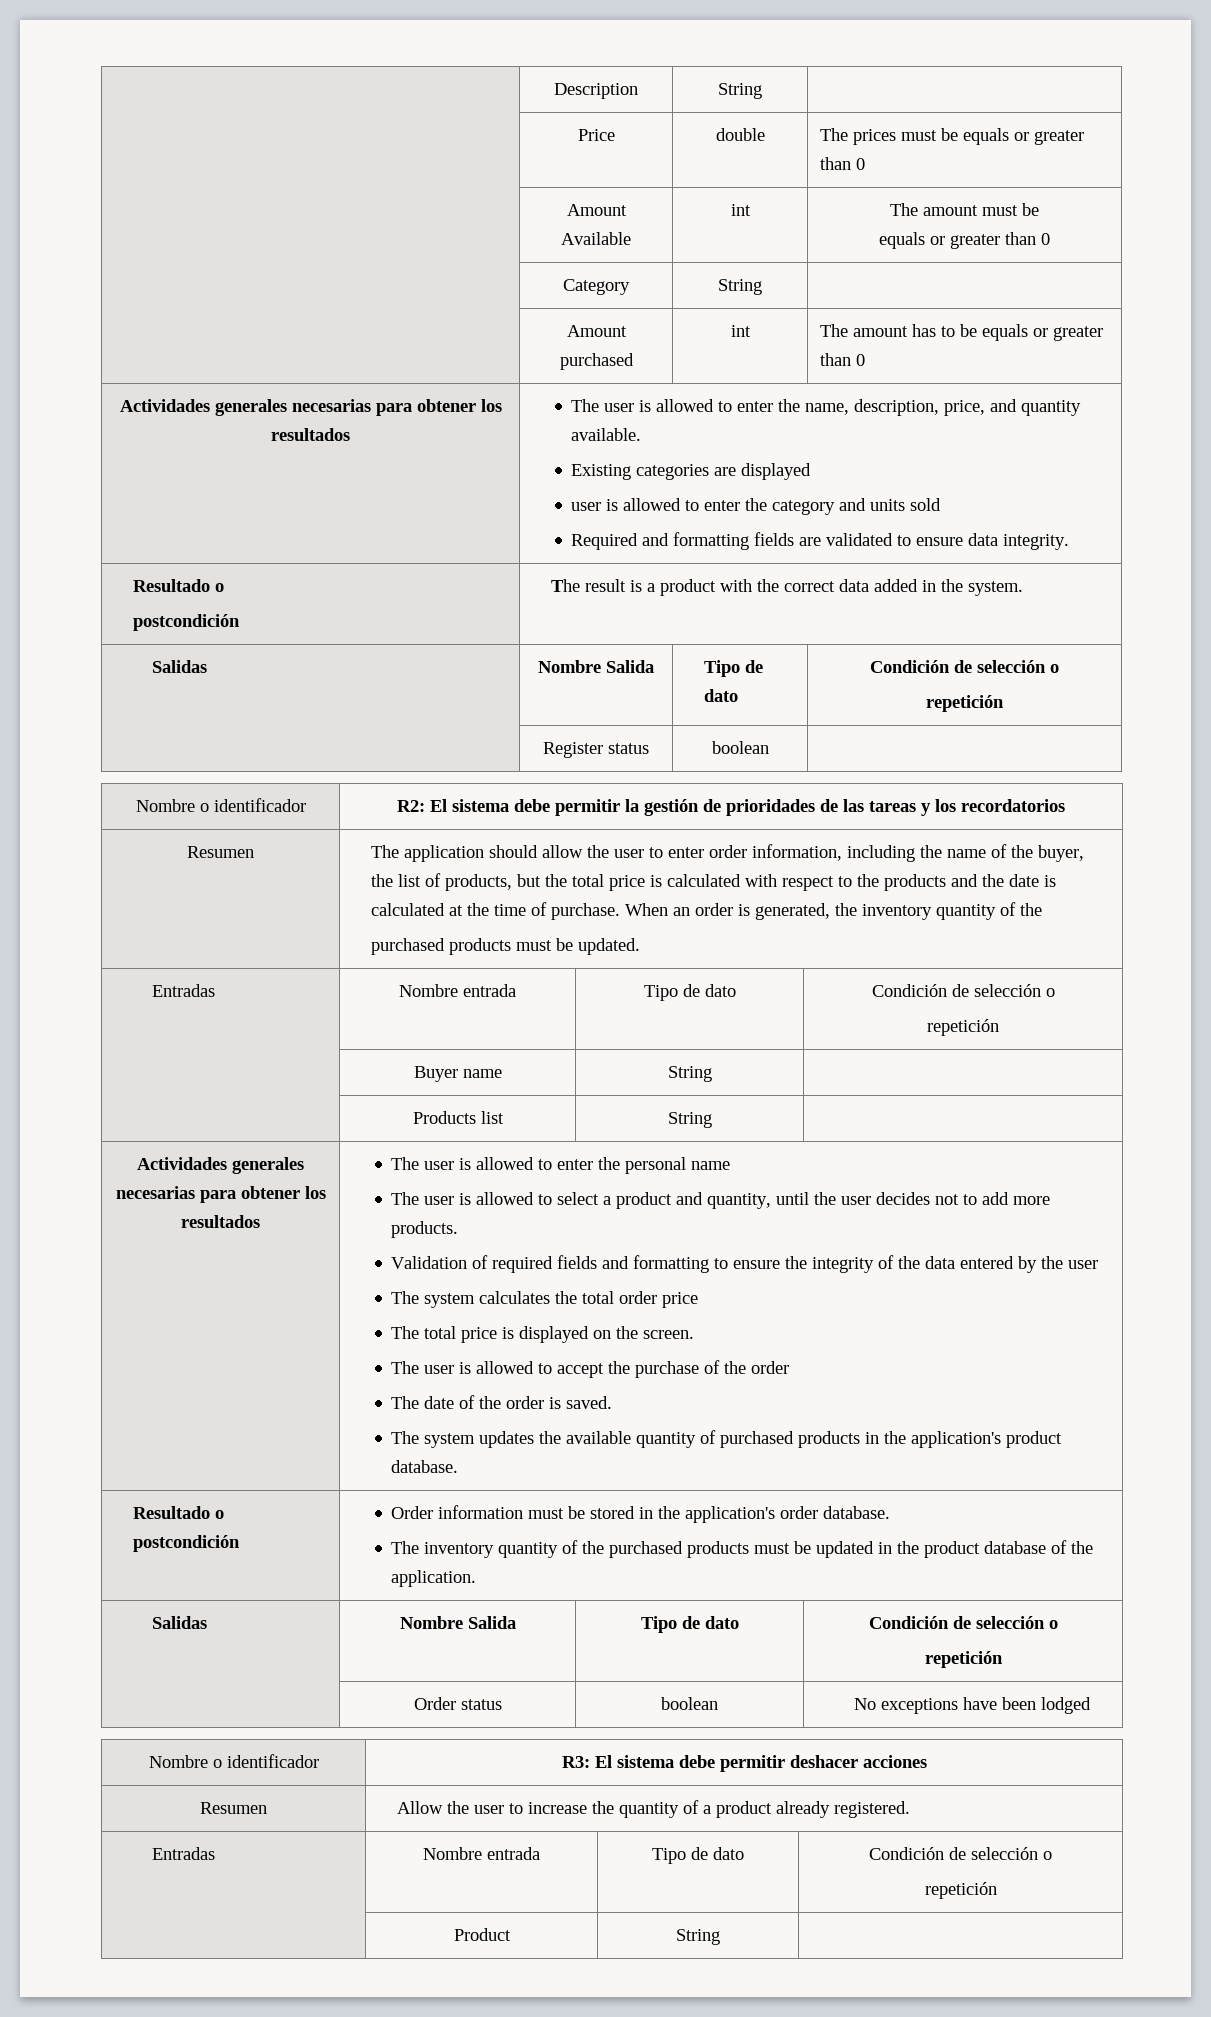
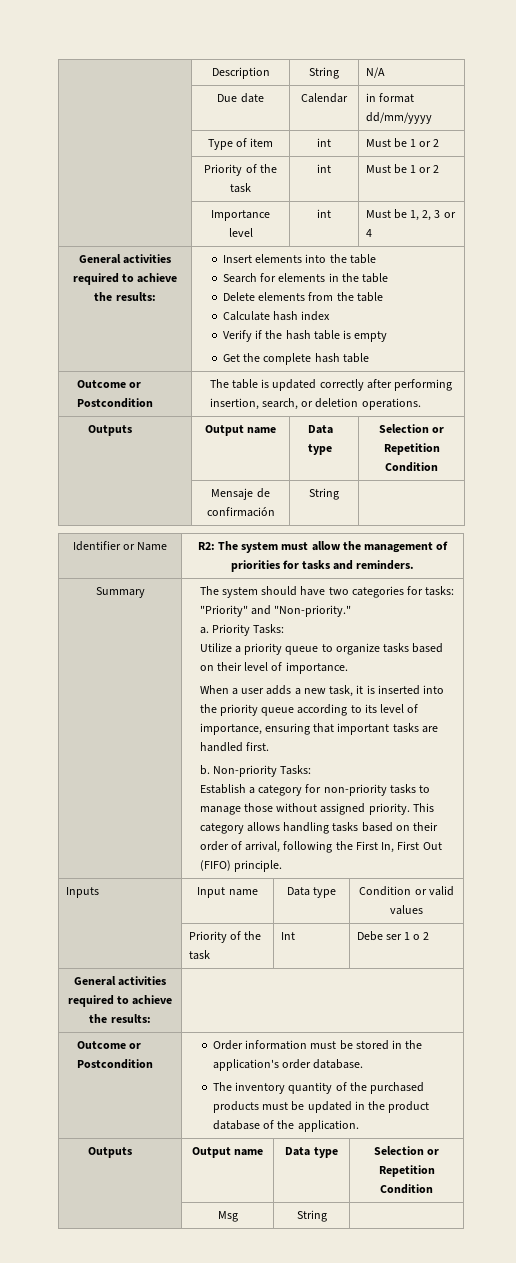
[577,129,615,141] [715,128,765,141] [820,128,1085,145] [820,157,866,170] [566,204,627,216] [561,232,631,245] [730,204,751,216] [890,203,1039,216] [879,232,1050,249] [563,279,630,295] [718,279,762,295] [566,325,627,337] [559,353,634,370] [730,325,751,337] [820,324,1104,341] [820,353,866,366] [119,399,502,416] [271,428,350,441] [571,399,1082,416] [571,428,642,441] [571,463,812,480] [571,498,942,515] [571,532,1070,550] [132,579,224,592] [132,614,240,631] [550,579,1023,596] [151,660,207,673] [538,660,654,673] [703,660,763,677] [703,689,738,702] [870,660,1059,673] [926,695,1004,712] [543,742,649,758] [711,741,769,754] [135,798,306,812] [397,799,1065,816] [187,846,254,858] [370,844,1084,862] [370,873,1056,891] [370,902,1042,920] [370,938,640,955] [151,984,215,997] [399,984,516,997] [643,984,736,1001] [871,984,1055,997] [927,1019,999,1036] [413,1066,502,1082] [667,1066,712,1082] [412,1111,504,1124] [667,1112,712,1128] [137,1157,304,1174] [115,1186,326,1203] [181,1215,260,1228] [391,1157,731,1174] [391,1192,1051,1209] [391,1221,459,1238] [391,1255,1099,1273] [391,1291,699,1308] [391,1326,695,1343] [391,1360,790,1378] [391,1395,613,1409] [391,1430,1063,1448] [391,1460,459,1473] [132,1506,224,1519] [132,1535,240,1552] // | Price | double | The prices must be equals or greater than 0 // | Amount Available | int | The amount must be // equals or greater than 0 // | Category | String | // | Amount purchased | int | The amount has to be equals or greater than 0 // Actividades generales necesarias para obtener los resultados | The user is allowed to enter the name, description, price, and quantity available. // Existing categories are displayed // user is allowed to enter the category and units sold // Required and formatting fields are validated to ensure data integrity. // Resultado o // postcondición | The result is a product with the correct data added in the system. // Salidas | Nombre Salida | Tipo de dato | Condición de selección o // repetición // | Register status | boolean | // Nombre o identificador | R2: El sistema debe permitir la gestión de prioridades de las tareas y los recordatorios // Resumen | The application should allow the user to enter order information, including the name of the buyer, the list of products, but the total price is calculated with respect to the products and the date is calculated at the time of purchase. When an order is generated, the inventory quantity of the // purchased products must be updated. // Entradas | Nombre entrada | Tipo de dato | Condición de selección o // repetición // | Buyer name | String | // | Products list | String | // Actividades generales necesarias para obtener los resultados | The user is allowed to enter the personal name // The user is allowed to select a product and quantity, until the user decides not to add more products. // Validation of required fields and formatting to ensure the integrity of the data entered by the user // The system calculates the total order price // The total price is displayed on the screen. // The user is allowed to accept the purchase of the order // The date of the order is saved. // The system updates the available quantity of purchased products in the application's product database. // Resultado o postcondición -> [365,67,385,78] [217,93,264,103] [301,93,348,103] [365,93,414,103] [365,112,432,124] [207,138,274,150] [317,138,331,147] [365,138,440,148] [204,164,277,176] [230,183,251,193] [317,164,331,173] [365,164,440,174] [211,210,270,221] [228,228,253,237] [317,209,331,218] [365,209,456,221] [365,229,372,237] [78,254,172,264] [72,273,178,285] [94,292,156,301] [222,254,376,264] [222,273,389,283] [222,292,383,302] [222,311,331,321] [222,330,388,342] [222,353,369,365] [76,380,141,388] [76,398,153,408] [209,379,453,391] [209,398,421,410] [87,425,132,436] [204,425,277,436] [307,425,333,434] [307,444,332,455] [378,424,445,433] [383,443,440,455] [385,462,438,472] [211,488,270,500] [206,507,275,517] [309,488,339,500] [72,541,168,551] [197,541,449,553] [230,560,415,572] [95,587,145,598] [199,586,455,598] [199,605,352,617] [199,624,285,636] [199,643,444,655] [199,662,348,674] [199,685,445,697] [199,704,419,716] [199,723,438,735] [199,742,269,752] [199,765,312,777] [199,784,431,796] [199,803,434,815] [199,822,439,834] [199,841,442,853] [199,860,282,872] [65,887,99,898] [197,887,258,898] [286,887,337,898] [359,886,454,896] [390,905,423,915] [188,931,262,943] [188,950,210,960] [280,932,295,940] [356,931,430,941] [73,976,167,986] [67,995,173,1007] [89,1014,151,1023] [76,1041,141,1049] [76,1059,153,1069] N/A // | Due date | Calendar | in format dd/mm/yyyy // | Type of item | int | Must be 1 or 2 // | Priority of the task | int | Must be 1 or 2 // | Importance level | int | Must be 1, 2, 3 or 4 // General activities required to achieve the results: | Insert elements into the table // Search for elements in the table // Delete elements from the table // Calculate hash index // Verify if the hash table is empty // Get the complete hash table // Outcome or Postcondition | The table is updated correctly after performing insertion, search, or deletion operations. // Outputs | Output name | Data type | Selection or Repetition Condition // | Mensaje de confirmación | String | // Identifier or Name | R2: The system must allow the management of priorities for tasks and reminders. // Summary | The system should have two categories for tasks: "Priority" and "Non-priority." // a. Priority Tasks: // Utilize a priority queue to organize tasks based on their level of importance. // When a user adds a new task, it is inserted into the priority queue according to its level of importance, ensuring that important tasks are handled first. // b. Non-priority Tasks: // Establish a category for non-priority tasks to manage those without assigned priority. This category allows handling tasks based on their order of arrival, following the First In, First Out (FIFO) principle. // Inputs | Input name | Data type | Condition or valid values // | Priority of the task | Int | Debe ser 1 o 2 // General activities required to achieve the results: | // Outcome or Postcondition
[151,1616,207,1629] [399,1616,516,1629] [640,1616,739,1633] [868,1616,1058,1629] [924,1651,1003,1668] [413,1697,502,1710] [661,1697,718,1710] [853,1697,1091,1714] [148,1754,319,1768] [561,1755,927,1772] [200,1802,267,1814] [396,1800,910,1818] [151,1847,215,1860] [423,1847,540,1860] [652,1847,744,1864] [869,1847,1052,1860] [924,1882,997,1899] [453,1928,511,1941] Salidas | Nombre Salida | Tipo de dato | Condición de selección o // repetición // | Order status | boolean | No exceptions have been lodged // Nombre o identificador | R3: El sistema debe permitir deshacer acciones // Resumen | Allow the user to increase the quantity of a product already registered. // Entradas | Nombre entrada | Tipo de dato | Condición de selección o // repetición // | Product -> [87,1147,132,1158] [191,1147,264,1158] [285,1147,338,1158] [373,1146,440,1155] [378,1165,435,1177] [380,1184,433,1194] [217,1211,238,1222] Outputs | Output name | Data type | Selection or Repetition Condition // | Msg

